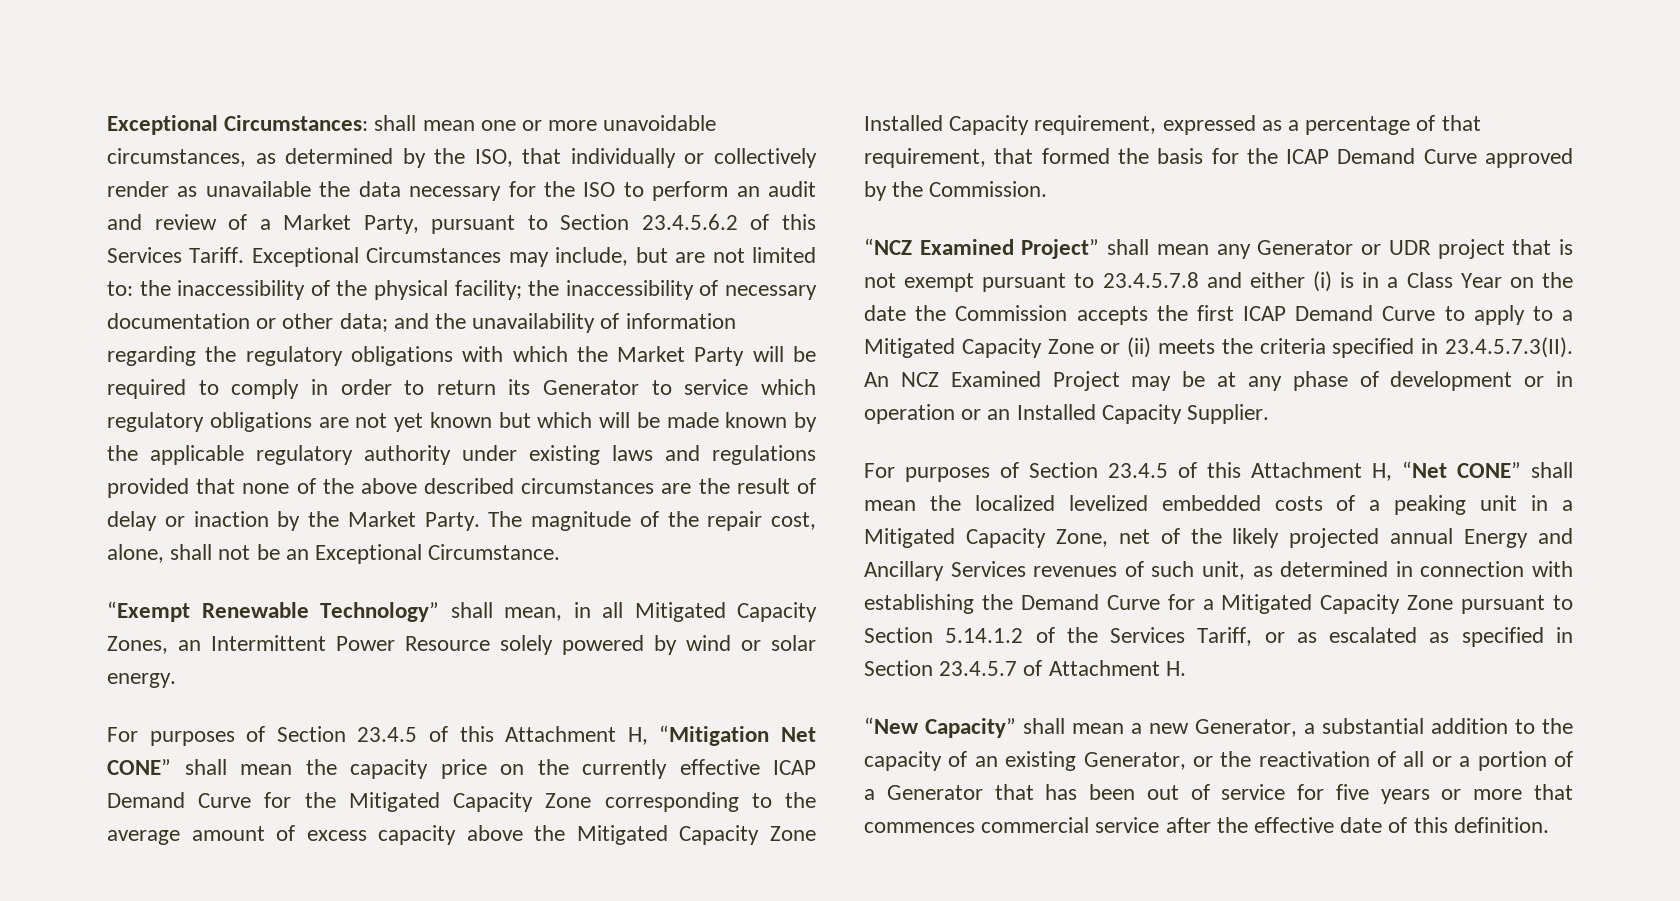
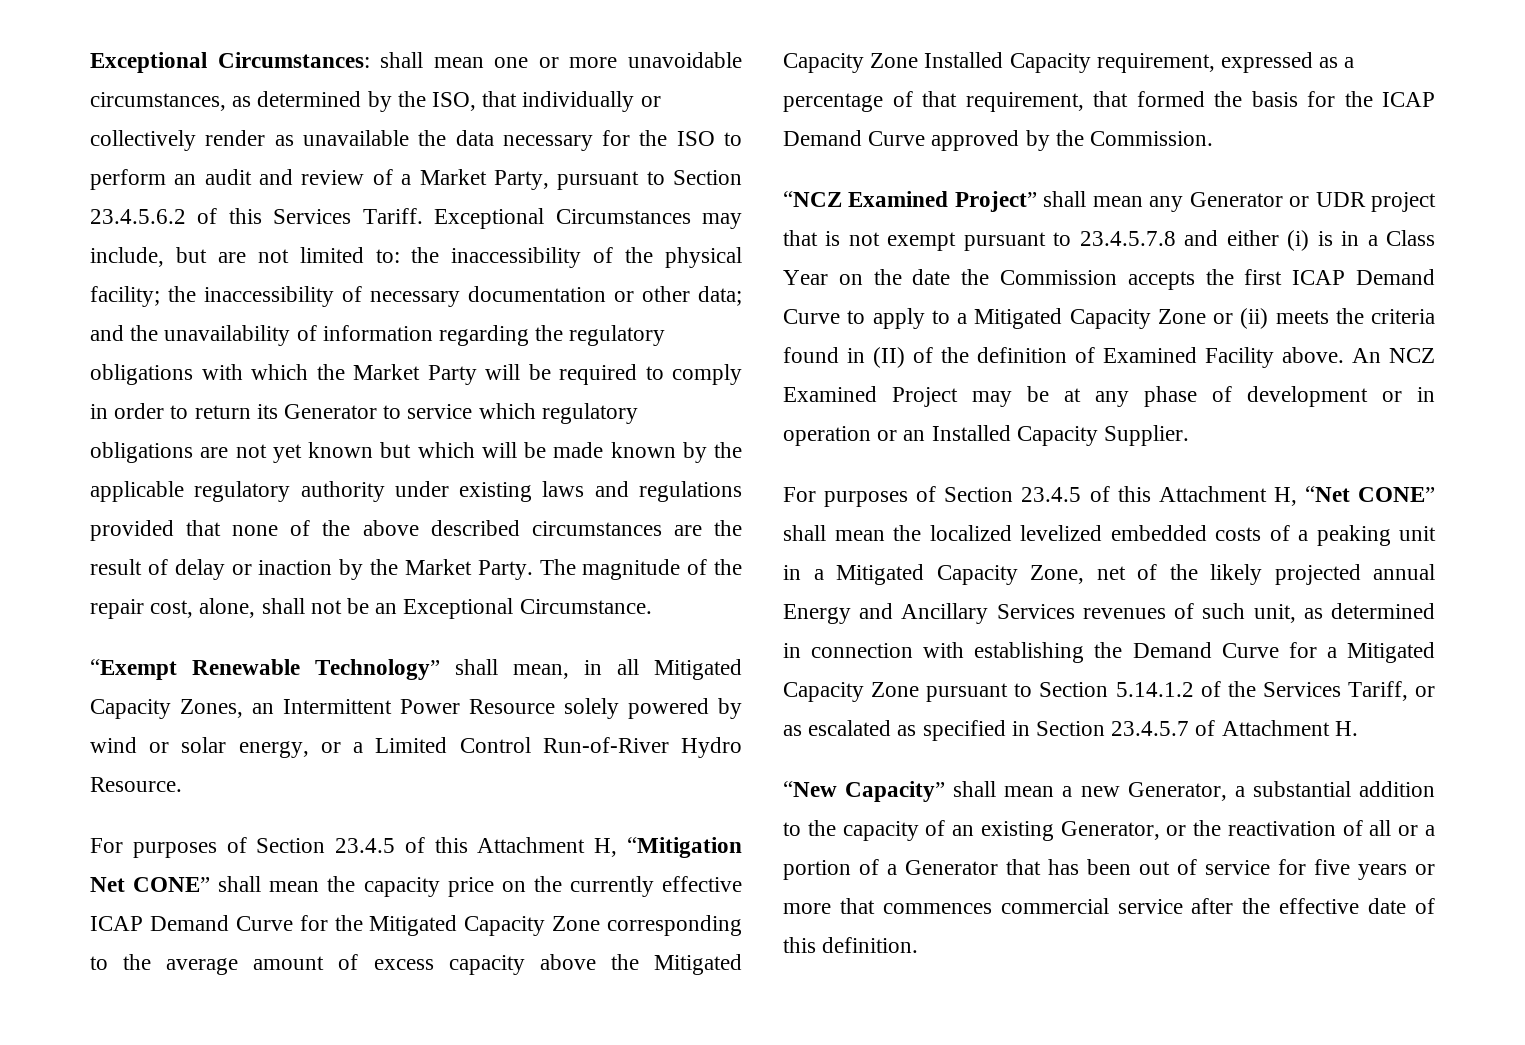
[107,673,176,688] energy. -> [238,737,742,758] [90,777,182,792] energy, or a Limited Control Run-of-River Hydro Resource.
[1332,337,1573,358] specified in 23.4.5.7.3(II). -> [783,347,1344,368] found in (II) of the definition of Examined Facility above.

